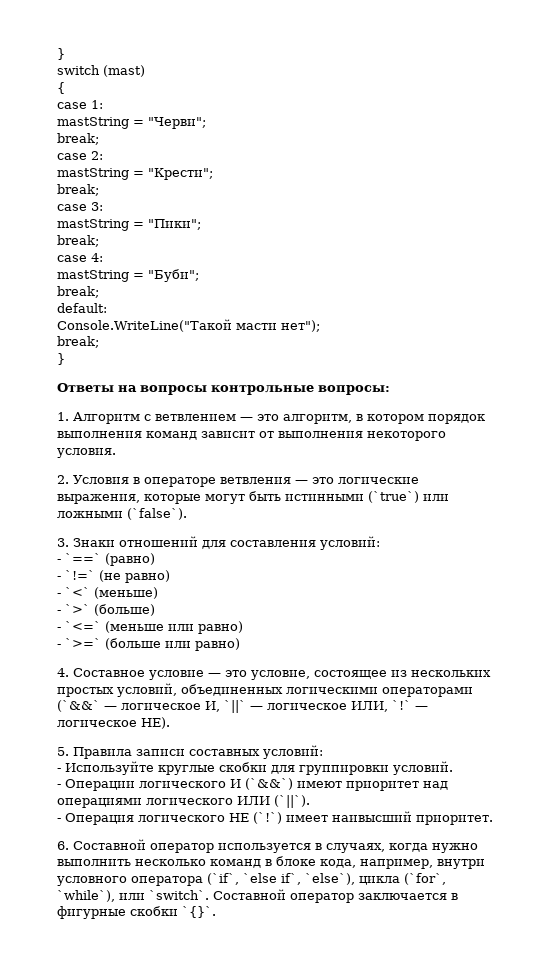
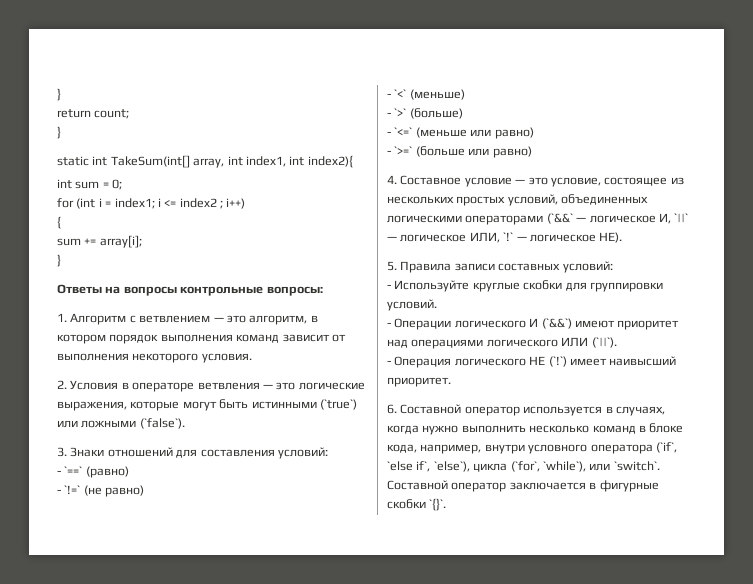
[57,48,65,60] [57,65,145,77] [57,82,65,94] [57,100,103,109] [57,117,206,129] [57,133,99,145] [57,151,103,160] [57,168,213,180] [57,184,99,196] [57,202,103,211] [57,219,201,231] [57,235,99,247] [57,253,103,262] [57,269,199,282] [57,286,99,298] [57,303,107,313] [57,319,320,332] [57,336,99,348] } // switch (mast) // { // case 1: // mastString = "Черви"; // break; // case 2: // mastString = "Крести"; // break; // case 3: // mastString = "Пики"; // break; // case 4: // mastString = "Буби"; // break; // default: // Console.WriteLine("Такой масти нет"); // break; -> [57,88,61,101] [57,109,130,119] [57,126,61,139] [57,155,353,168] [57,179,123,190] [57,198,246,209] [57,216,61,229] [57,235,142,248] } // return count; // } // static int TakeSum(int[] array, int index1, int index2){ // int sum = 0; // for (int i = index1; i <= index2 ; i++) // { // sum += array[i];

